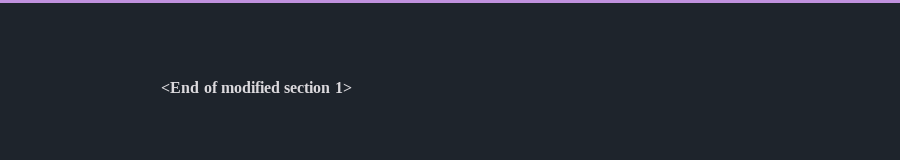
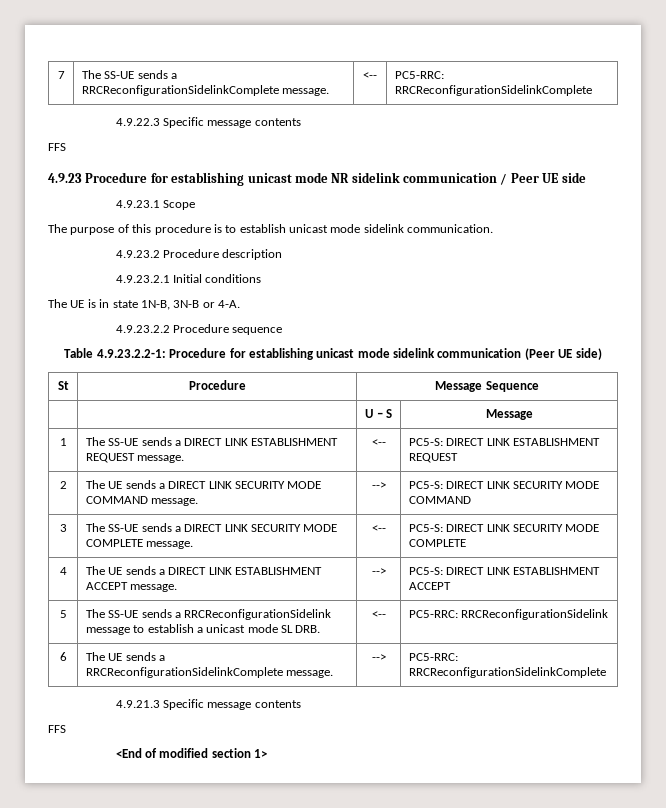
(161, 87) none -> [57,71,65,79] [81,70,177,79] [81,85,330,96] [363,72,377,79] [394,71,444,79] [394,85,592,96] [115,117,301,128] [48,143,66,151] [48,172,586,186] [115,200,195,210] [48,224,494,235] [115,249,283,260] [115,274,262,283] [48,299,240,310] [115,324,283,335] [64,348,602,360] [57,381,69,390] [188,380,246,390] [435,381,539,392] [365,409,392,418] [485,409,533,420] [59,438,67,446] [85,437,339,446] [85,453,185,463] [371,439,386,446] [408,438,600,446] [408,453,458,463] [59,481,67,489] [85,480,322,489] [85,496,199,506] [371,482,386,489] [408,481,600,489] [408,496,471,504] [59,524,67,532] [85,523,338,532] [85,539,194,549] [371,525,386,532] [408,524,600,532] [408,539,466,547] [59,567,67,575] [85,566,323,575] [85,582,178,592] [371,568,386,575] [408,567,600,575] [408,582,451,590] [59,610,67,618] [85,609,332,620] [85,624,321,635] [371,611,386,618] [408,609,609,620] [59,652,67,661] [85,652,165,661] [85,667,334,678] [371,654,386,661] [408,653,458,661] [408,667,606,678] [115,699,301,710] [48,725,66,733] 7 | The SS-UE sends a RRCReconfigurationSidelinkComplete message. | <-- | PC5-RRC: RRCReconfigurationSidelinkComplete // 4.9.22.3 Specific message contents // FFS // 4.9.23 Procedure for establishing unicast mode NR sidelink communication / Peer UE side // 4.9.23.1 Scope // The purpose of this procedure is to establish unicast mode sidelink communication. // 4.9.23.2 Procedure description // 4.9.23.2.1 Initial conditions // The UE is in state 1N-B, 3N-B or 4-A. // 4.9.23.2.2 Procedure sequence // Table 4.9.23.2.2-1: Procedure for establishing unicast mode sidelink communication (Peer UE side) // St | Procedure | Message Sequence // | | U – S | Message // 1 | The SS-UE sends a DIRECT LINK ESTABLISHMENT REQUEST message. | <-- | PC5-S: DIRECT LINK ESTABLISHMENT REQUEST // 2 | The UE sends a DIRECT LINK SECURITY MODE COMMAND message. | --> | PC5-S: DIRECT LINK SECURITY MODE COMMAND // 3 | The SS-UE sends a DIRECT LINK SECURITY MODE COMPLETE message. | <-- | PC5-S: DIRECT LINK SECURITY MODE COMPLETE // 4 | The UE sends a DIRECT LINK ESTABLISHMENT ACCEPT message. | --> | PC5-S: DIRECT LINK ESTABLISHMENT ACCEPT // 5 | The SS-UE sends a RRCReconfigurationSidelink message to establish a unicast mode SL DRB. | <-- | PC5-RRC: RRCReconfigurationSidelink // 6 | The UE sends a RRCReconfigurationSidelinkComplete message. | --> | PC5-RRC: RRCReconfigurationSidelinkComplete // 4.9.21.3 Specific message contents // FFS //

